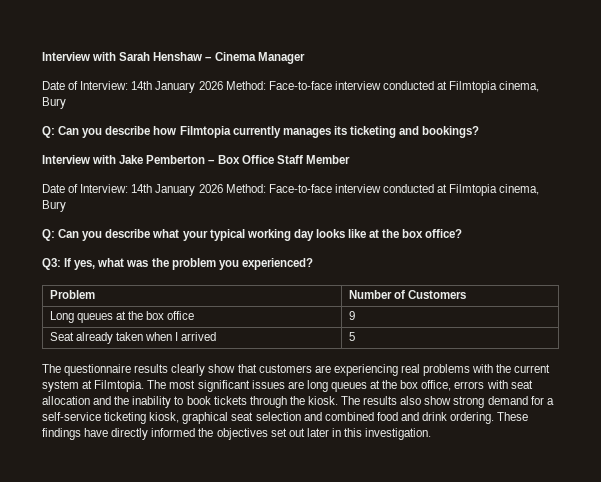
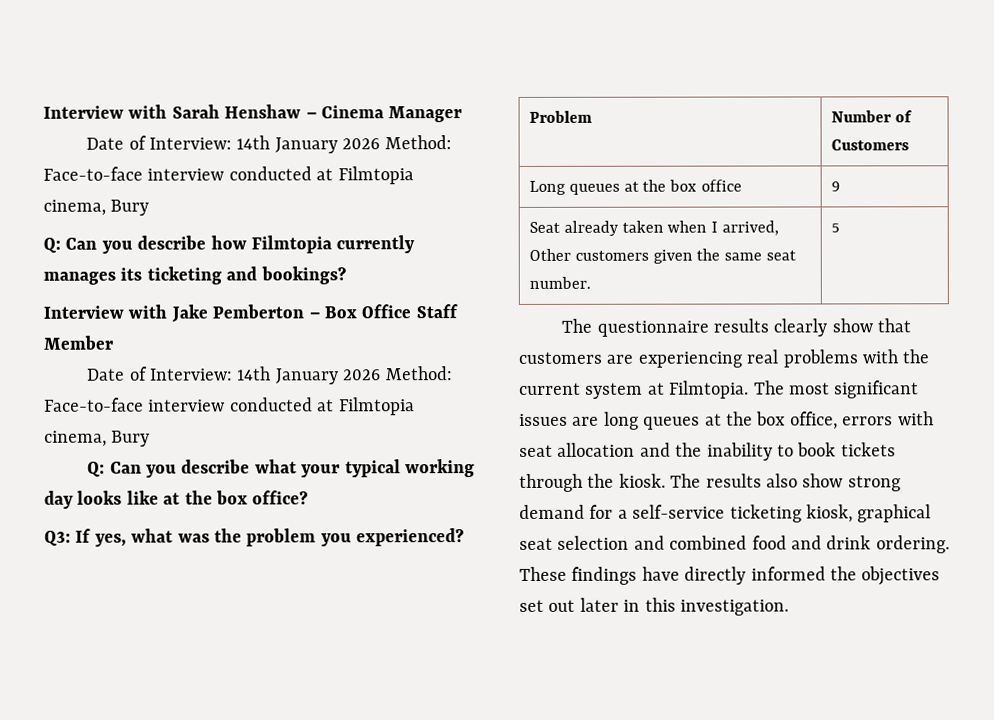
[181,332,217,341] arrived -> [722,220,780,236] [528,248,797,264] [528,276,591,289] arrived, Other customers given the same seat number.

